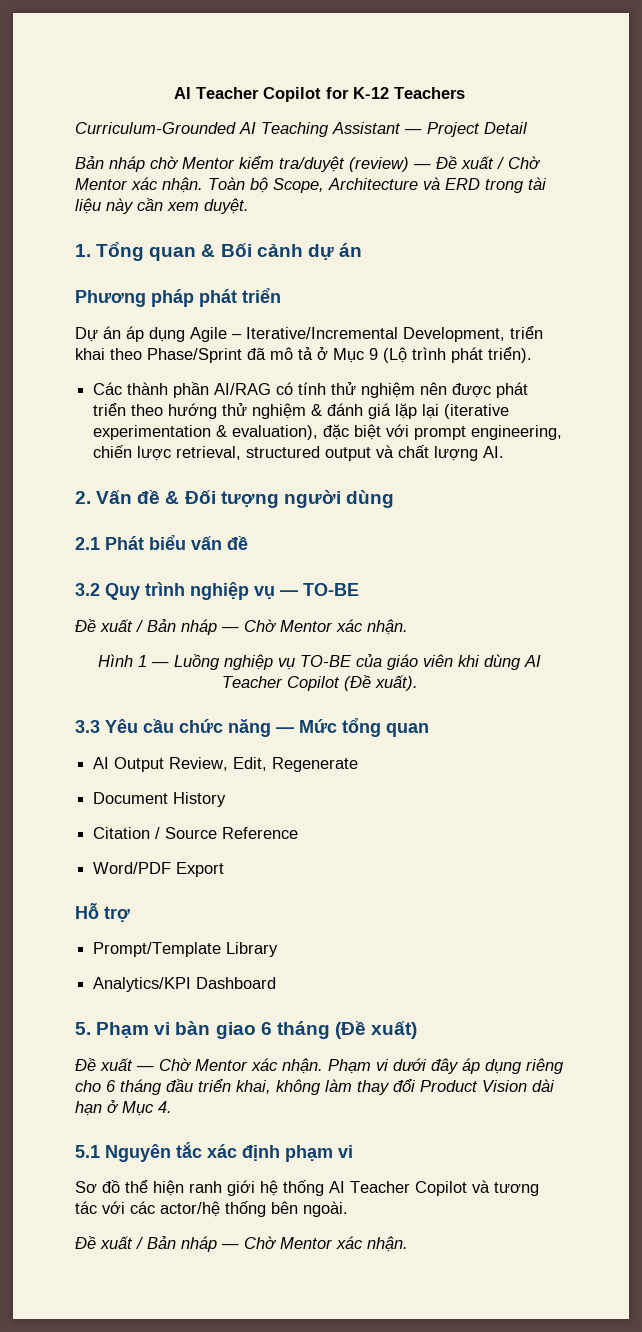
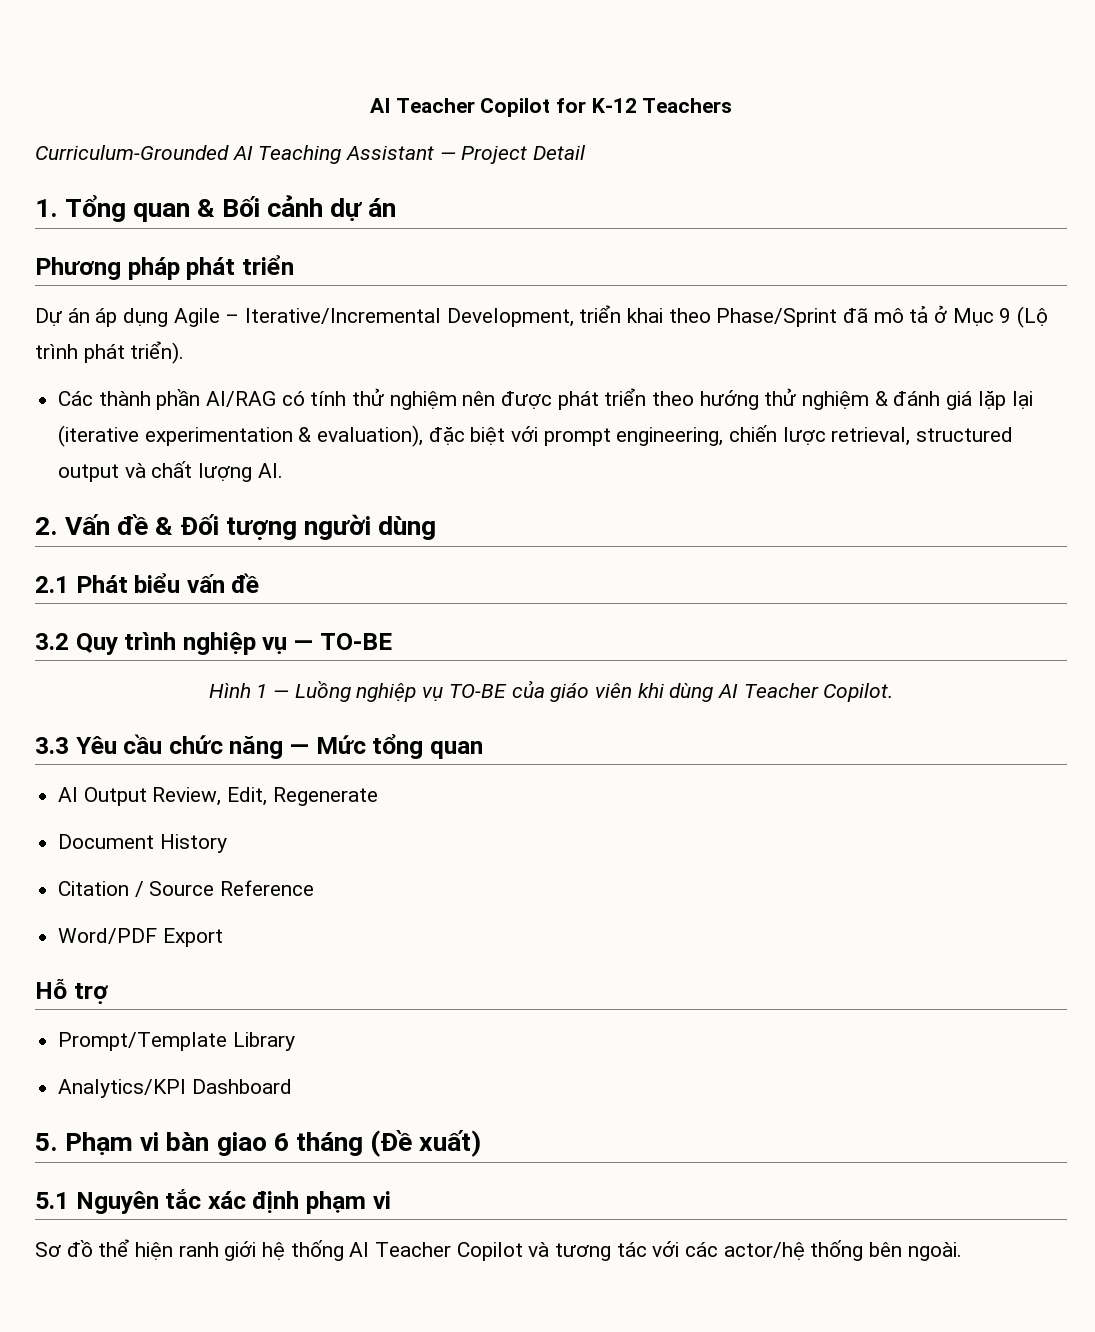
[75,156,541,172] [75,177,547,193] [75,198,249,214] // Bản nháp chờ Mentor kiểm tra/duyệt (review) — Đề xuất / Chờ Mentor xác nhận. Toàn bộ Scope, Architecture và ERD trong tài liệu này cần xem duyệt. -> (587, 152) none
[75,619,408,635] // Đề xuất / Bản nháp — Chờ Mentor xác nhận. -> (392, 641) none
[286,675,418,691] Copilot (Đề xuất). -> [823,683,894,702] Copilot.
[75,1058,564,1074] [75,1079,555,1095] [75,1100,172,1116] // Đề xuất — Chờ Mentor xác nhận. Phạm vi dưới đây áp dụng riêng cho 6 tháng đầu triển khai, không làm thay đổi Product Vision dài hạn ở Mục 4. -> (482, 1143) none
[75,1236,408,1252] // Đề xuất / Bản nháp — Chờ Mentor xác nhận. -> (962, 1251) none

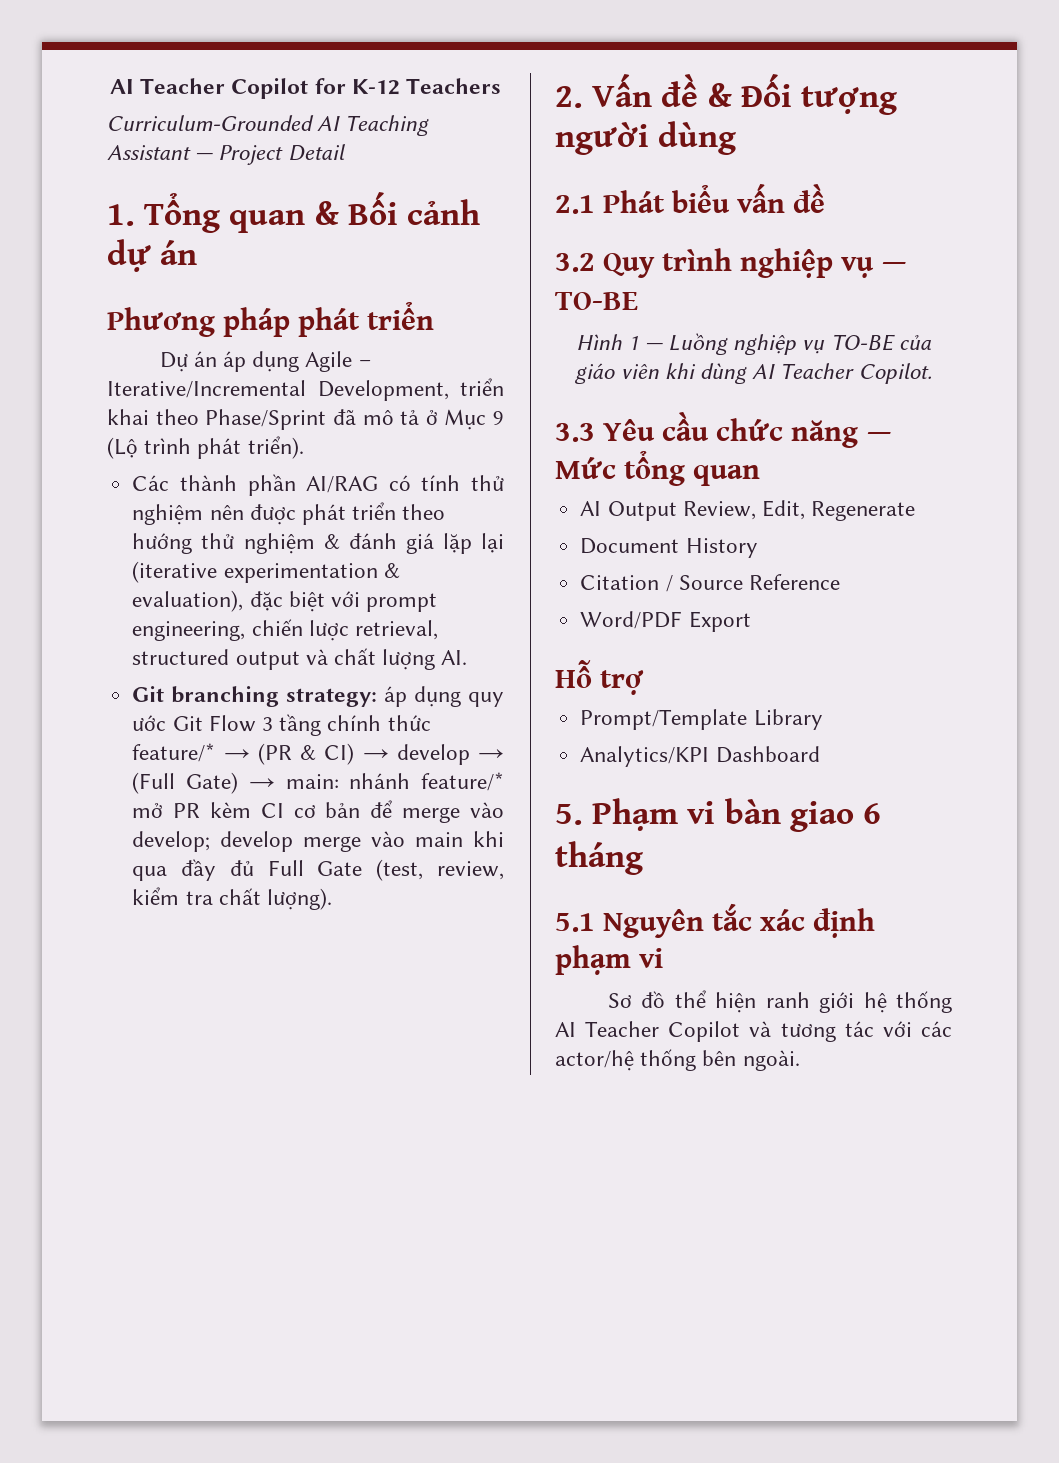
(283, 470) none -> [132,686,504,707] [132,714,431,736] [132,743,504,765] [132,772,504,794] [132,800,504,823] [132,831,504,852] [132,859,505,881] [132,887,332,910] // Git branching strategy: áp dụng quy ước Git Flow 3 tầng chính thức feature/* → (PR & CI) → develop → (Full Gate) → main: nhánh feature/* mở PR kèm CI cơ bản để merge vào develop; develop merge vào main khi qua đầy đủ Full Gate (test, review, kiểm tra chất lượng).
[370,1130,482,1157] (Đề xuất) -> (643, 858) none

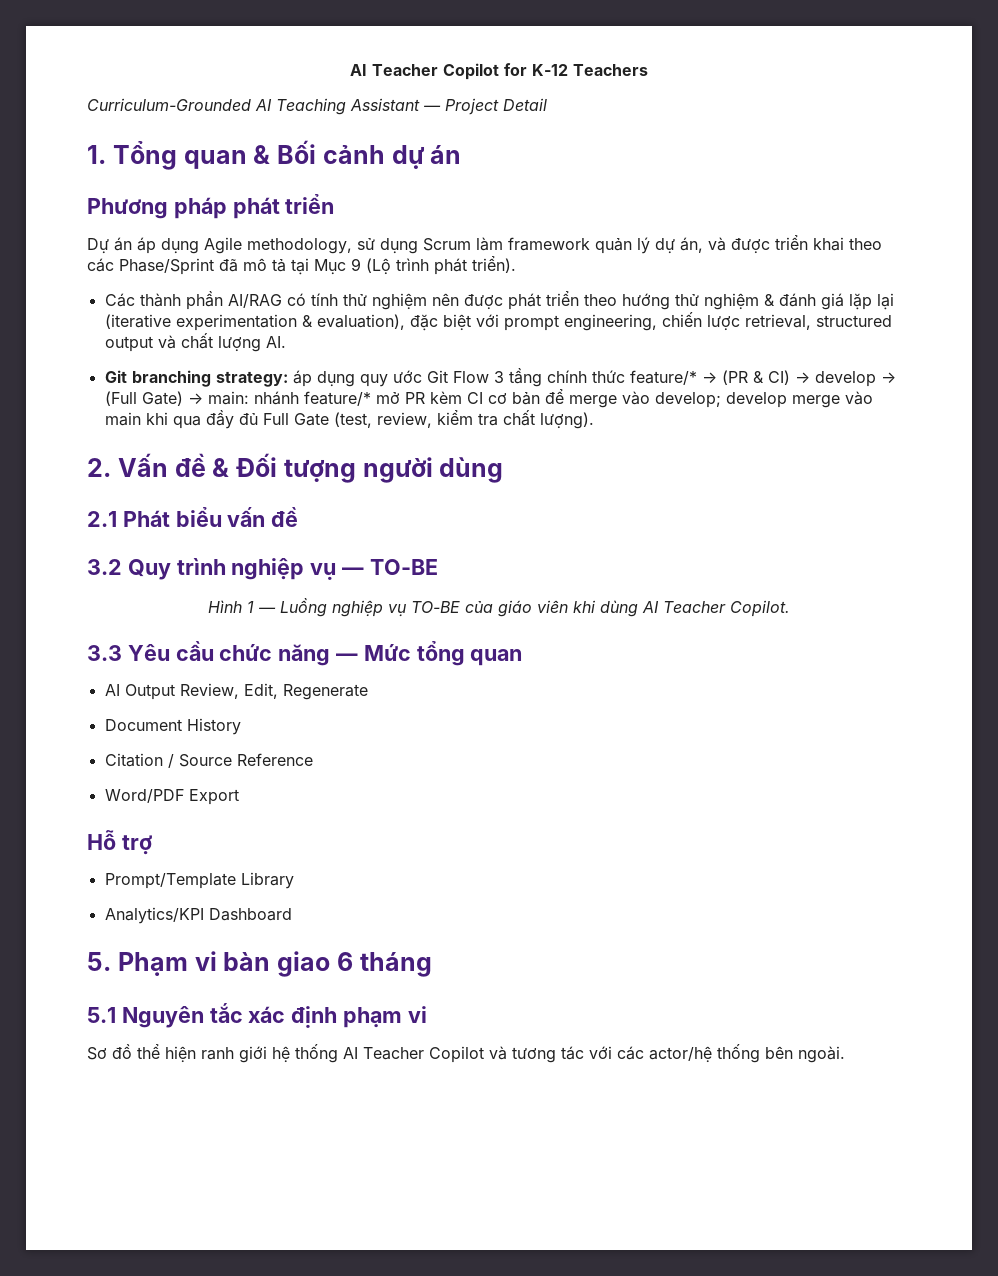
[358,360,371,367] [107,380,449,401] – Iterative/Incremental Development, -> [247,237,770,254] methodology, sử dụng Scrum làm framework quản lý dự án, và được
(199, 417) none -> [87,258,114,272] các
[425,410,438,425] ở -> [291,258,309,275] tại

